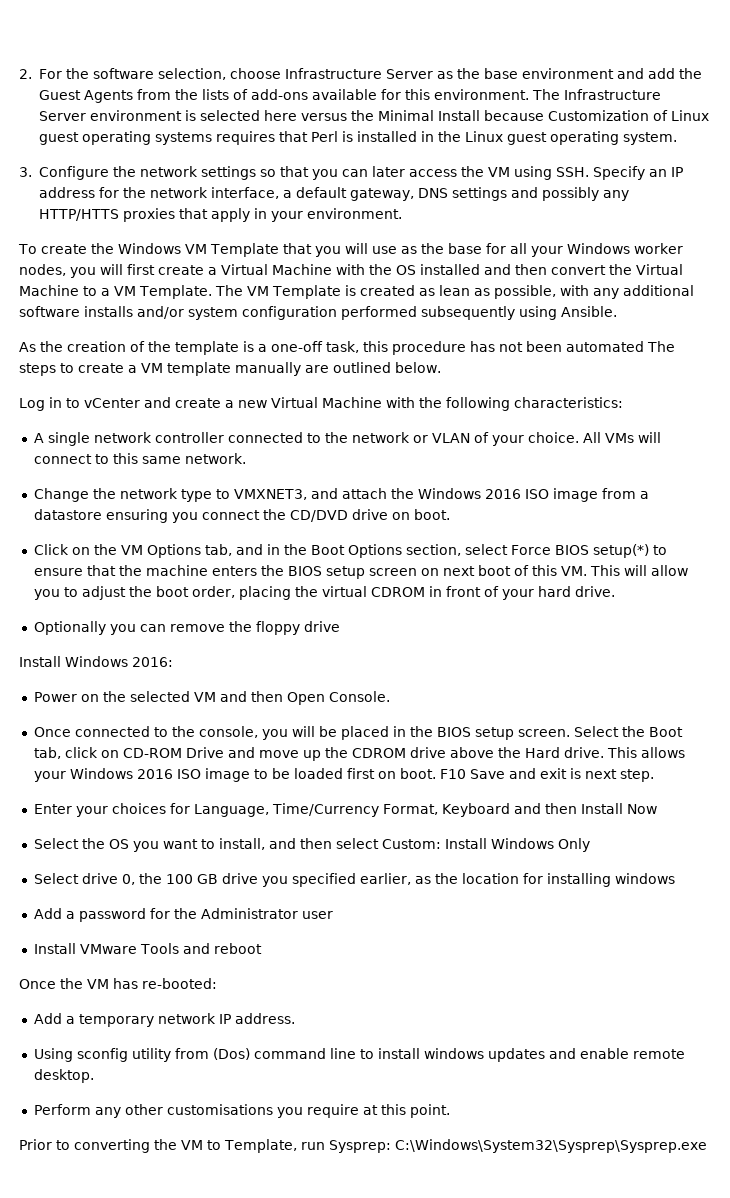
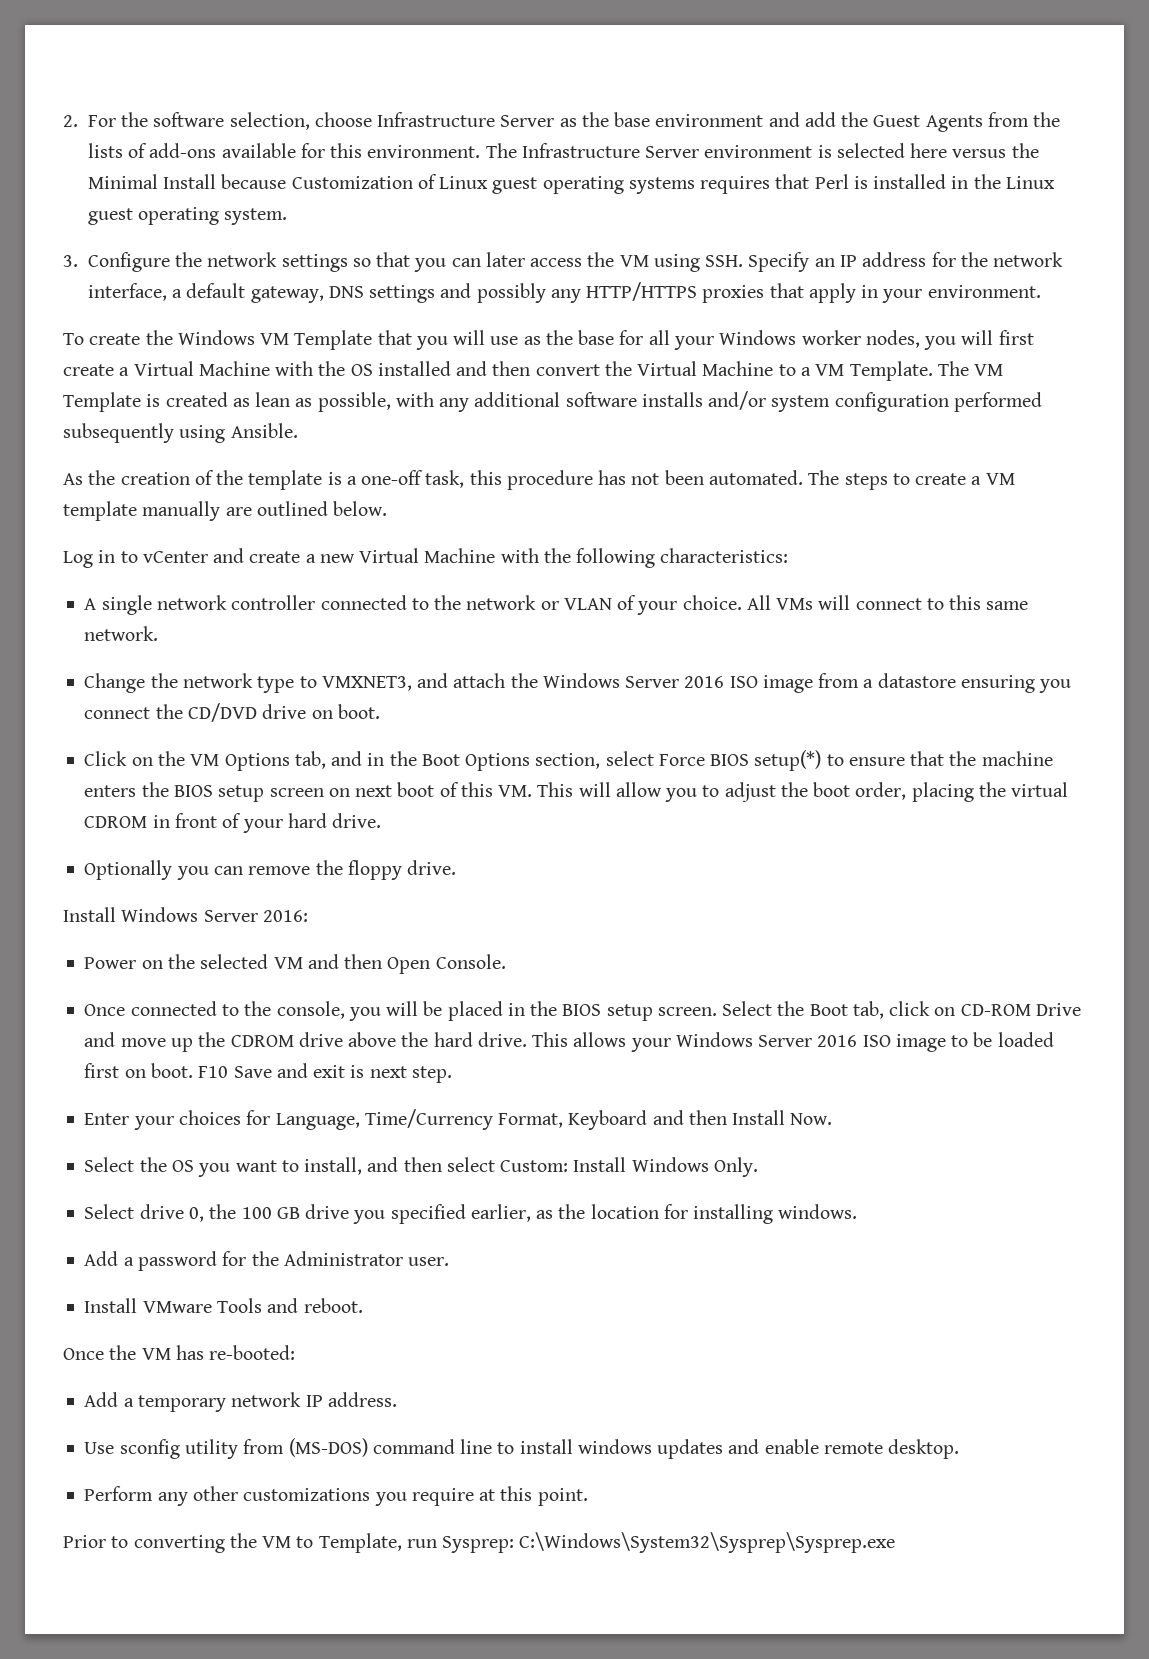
[38,209,119,221] HTTP/HTTS -> [586,282,698,301] HTTP/HTTPS
[566,341,644,352] automated -> [708,470,803,485] automated.
(481, 493) none -> [625,676,680,688] Server
[303,621,340,632] [19,656,128,667] drive // Install Windows -> [407,860,457,875] [63,907,258,922] drive. // Install Windows Server
[524,747,560,758] Hard -> [433,1032,473,1047] hard
(133, 773) none -> [758,1035,813,1047] Server
[626,804,657,814] Now -> [790,1113,833,1125] Now.
[557,838,590,852] Only -> [713,1157,758,1177] Only.
[614,873,675,884] windows -> [778,1204,858,1219] windows.
[301,911,333,919] user -> [408,1257,450,1266] user.
[213,943,262,954] reboot -> [303,1298,363,1313] reboot.
[33,1048,73,1062] Using -> [84,1442,115,1454] Use
[212,1048,250,1060] (Dos) -> [288,1438,368,1457] (MS-DOS)
[166,1104,273,1115] customisations -> [243,1488,371,1501] customizations

